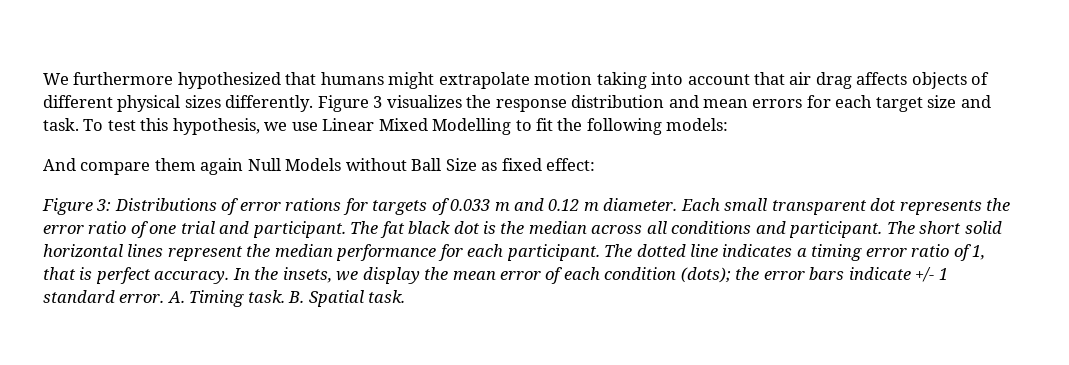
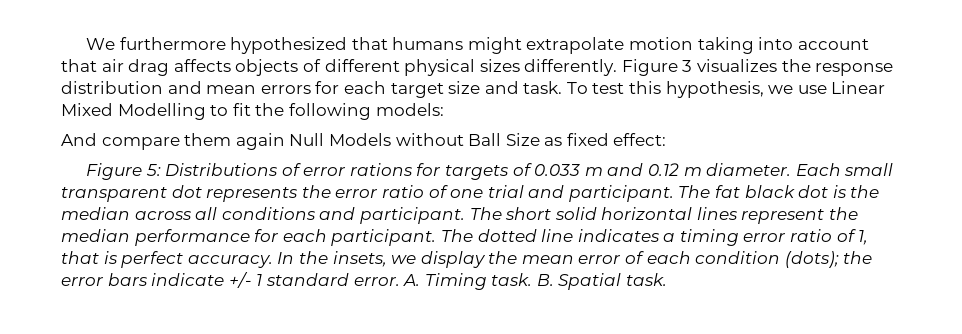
[96,199,112,211] 3: -> [145,164,161,176] 5:

